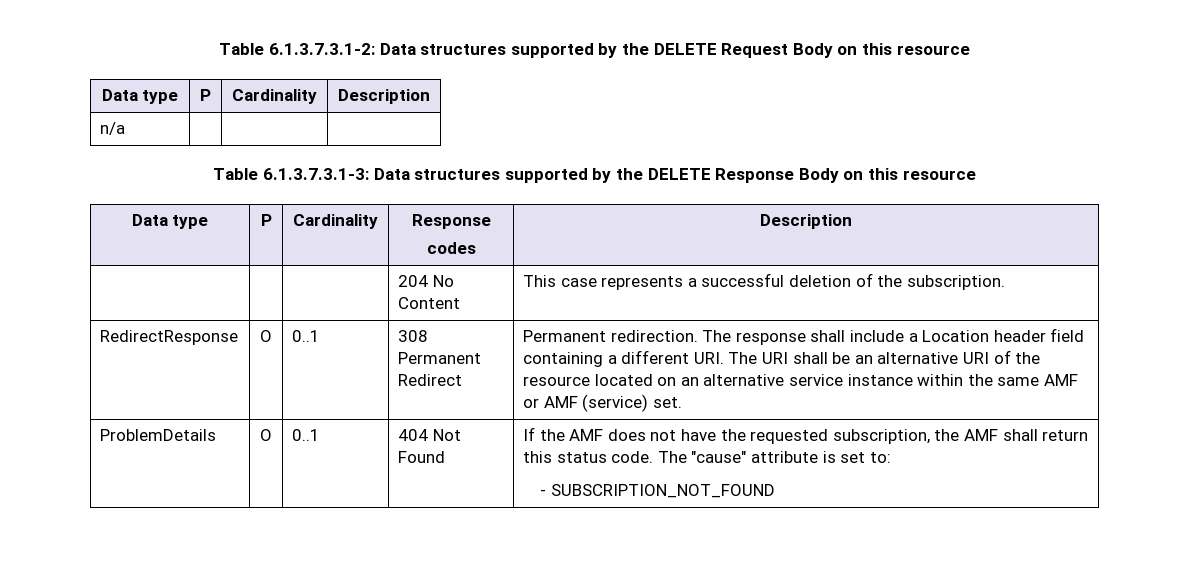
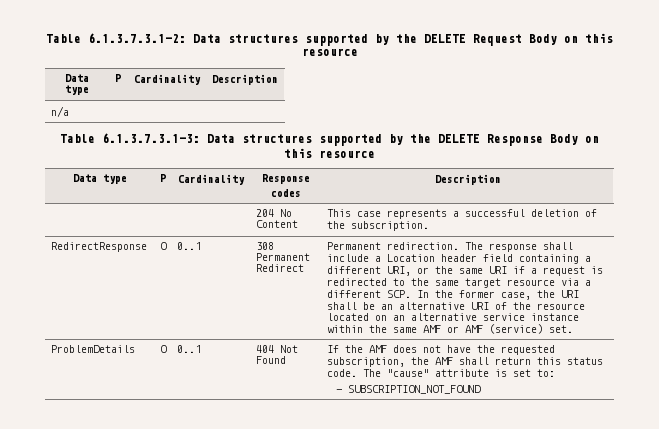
[693,352,758,364] URI. The -> [386,266,603,276] [326,278,591,288] [326,290,555,300] URI, or the same URI if a request is redirected to the same target resource via a different SCP. In the former case, the

